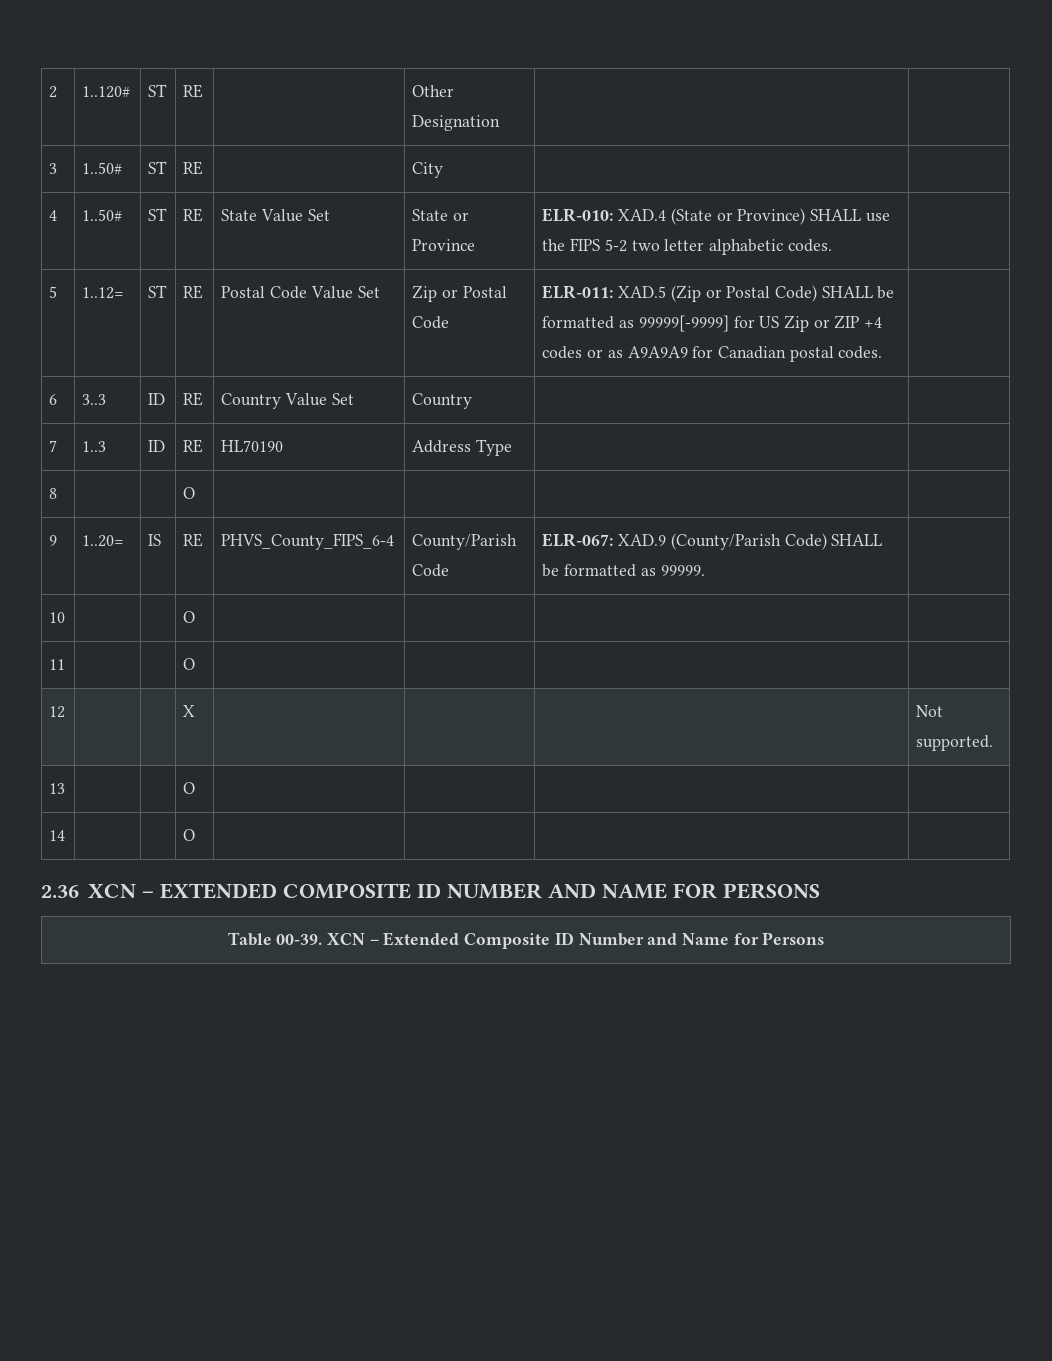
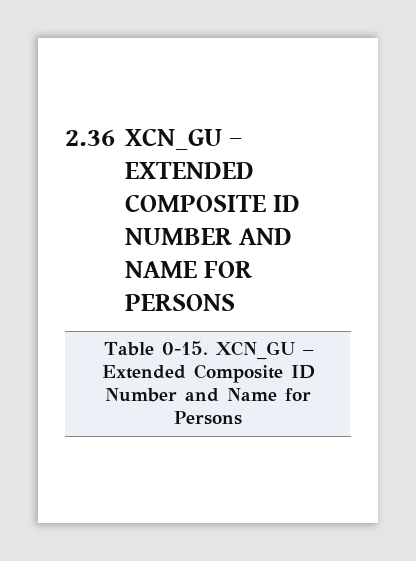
[49,86,58,98] [82,86,131,98] [148,84,168,97] [183,84,204,98] [412,85,455,97] [412,115,501,131] [49,163,58,174] [82,162,123,175] [148,161,168,174] [183,161,204,175] [412,162,444,178] [49,210,58,221] [82,209,123,222] [148,208,168,221] [183,208,204,222] [221,209,330,222] [412,209,470,221] [412,239,476,251] [542,208,890,225] [542,238,832,255] [49,286,58,298] [82,287,125,299] [148,285,168,298] [183,285,204,299] [221,286,380,299] [412,285,507,302] [412,316,450,329] [542,285,895,302] [542,315,883,332] [542,346,883,362] [49,394,58,405] [82,394,107,405] [148,393,166,405] [183,392,204,406] [221,393,354,409] [412,393,473,409] [49,440,58,452] [82,441,107,452] [148,440,166,452] [183,439,204,453] [221,440,284,452] [412,439,513,456] [49,488,58,499] [183,487,196,499] [49,535,58,546] [82,535,125,547] [148,534,162,546] [183,533,204,547] [221,533,395,550] [412,534,518,550] [412,564,450,577] [542,533,883,550] [542,564,705,577] [49,612,66,623] [183,611,196,623] [49,659,66,670] [183,658,196,670] [49,706,66,718] [183,705,196,717] [916,705,944,717] [916,735,994,751] [49,783,66,794] [183,782,196,794] [49,830,66,841] [183,829,196,841] [41,884,136,898] 2 | 1..120# | ST | RE | | Other Designation | | // 3 | 1..50# | ST | RE | | City | | // 4 | 1..50# | ST | RE | State Value Set | State or Province | ELR-010: XAD.4 (State or Province) SHALL use the FIPS 5-2 two letter alphabetic codes. | // 5 | 1..12= | ST | RE | Postal Code Value Set | Zip or Postal Code | ELR-011: XAD.5 (Zip or Postal Code) SHALL be formatted as 99999[-9999] for US Zip or ZIP +4 codes or as A9A9A9 for Canadian postal codes. | // 6 | 3..3 | ID | RE | Country Value Set | Country | | // 7 | 1..3 | ID | RE | HL70190 | Address Type | | // 8 | | | O | | | | // 9 | 1..20= | IS | RE | PHVS_County_FIPS_6-4 | County/Parish Code | ELR-067: XAD.9 (County/Parish Code) SHALL be formatted as 99999. | // 10 | | | O | | | | // 11 | | | O | | | | // 12 | | | X | | | | Not supported. // 13 | | | O | | | | // 14 | | | O | | | | // 2.36 XCN -> [65,128,222,150] 2.36 XCN_GU
[276,933,365,945] 00-39. XCN -> [161,341,295,360] 0-15. XCN_GU

